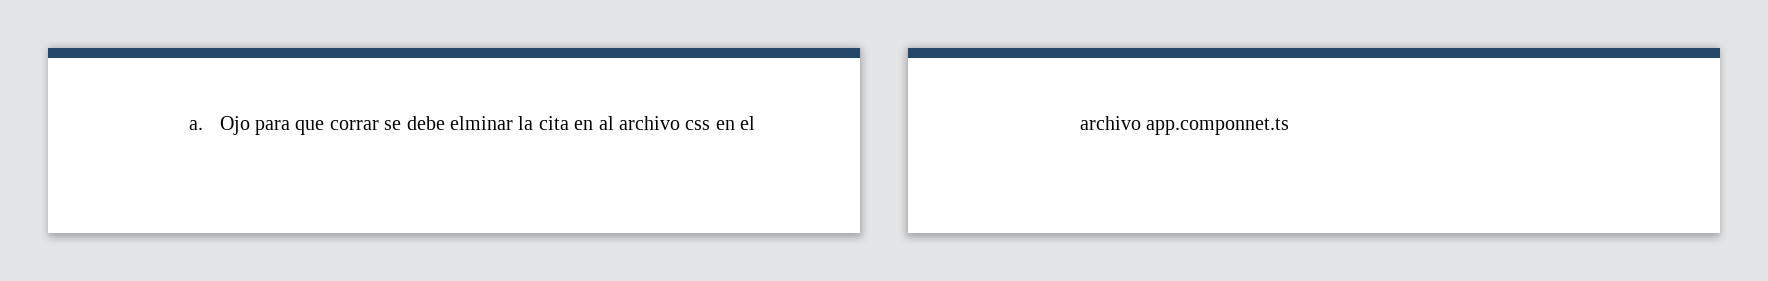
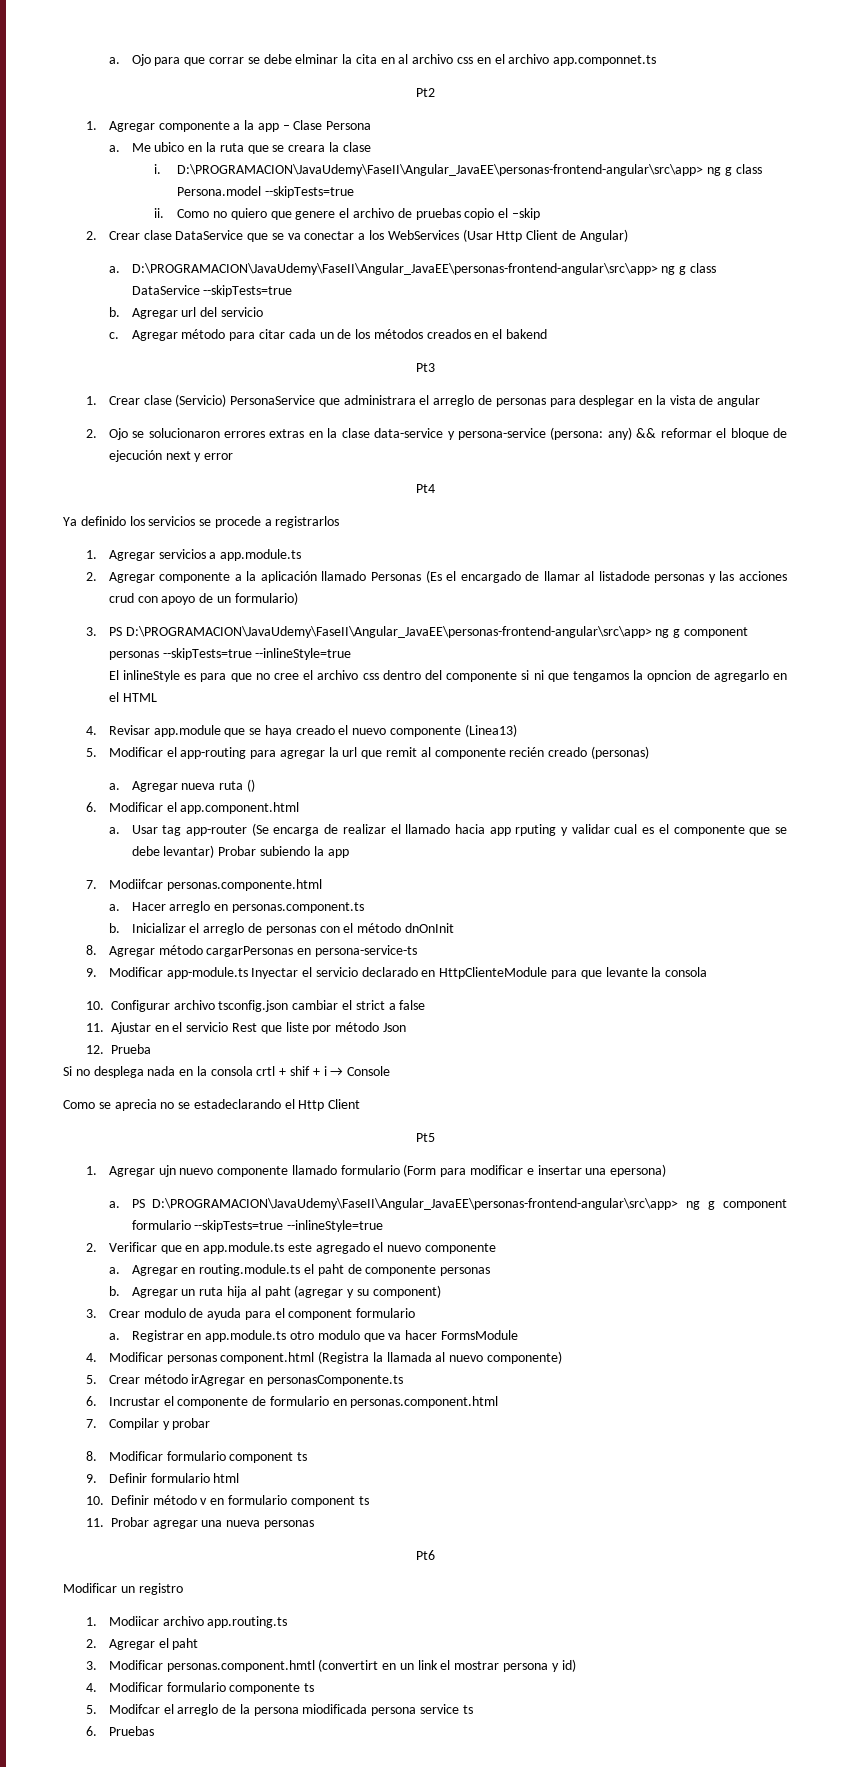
(1289, 126) none -> [415,88,435,97] [85,120,372,132] [108,142,371,154] [154,164,762,176] [177,186,355,198] [154,208,540,220] [85,229,628,242] [108,263,716,275] [131,285,293,297] [108,307,263,319] [108,329,547,341] [415,363,435,372] [85,394,761,407] [85,427,787,440] [108,450,234,462] [415,484,435,493] [63,516,340,528] [85,549,302,561] [85,570,787,583] [108,592,298,605] [85,626,748,638] [108,648,352,660] [108,670,787,682] [108,692,157,702] [85,724,517,737] [85,746,649,759] [108,779,255,792] [85,802,300,814] [108,823,788,836] [131,845,349,858] [85,879,322,891] [108,901,364,913] [108,923,454,935] [85,945,417,957] [85,967,708,979] [85,1000,426,1012] [85,1022,406,1034] [85,1044,151,1054] [63,1066,391,1078] [63,1099,361,1111] [415,1133,435,1142] [85,1164,667,1177] [108,1198,787,1210] [131,1220,384,1232] [85,1242,496,1254] [108,1264,491,1276] [108,1285,441,1298] [85,1308,416,1320] [108,1330,518,1342] [85,1351,562,1364] [85,1374,403,1386] [85,1396,499,1408] [85,1418,211,1430] [85,1451,308,1463] [85,1473,240,1483] [85,1495,369,1507] [85,1517,314,1529] [415,1550,435,1560] [63,1583,183,1595] [85,1616,288,1628] [85,1638,199,1650] [85,1659,576,1672] [85,1682,315,1694] [85,1704,473,1716] [85,1726,154,1736] // Pt2 // 1. Agregar componente a la app – Clase Persona // a. Me ubico en la ruta que se creara la clase // i. D:\PROGRAMACION\JavaUdemy\FaseII\Angular_JavaEE\personas-frontend-angular\src\app> ng g class Persona.model --skipTests=true // ii. Como no quiero que genere el archivo de pruebas copio el –skip // 2. Crear clase DataService que se va conectar a los WebServices (Usar Http Client de Angular) // a. D:\PROGRAMACION\JavaUdemy\FaseII\Angular_JavaEE\personas-frontend-angular\src\app> ng g class DataService --skipTests=true // b. Agregar url del servicio // c. Agregar método para citar cada un de los métodos creados en el bakend // Pt3 // 1. Crear clase (Servicio) PersonaService que administrara el arreglo de personas para desplegar en la vista de angular // 2. Ojo se solucionaron errores extras en la clase data-service y persona-service (persona: any) && reformar el bloque de ejecución next y error // Pt4 // Ya definido los servicios se procede a registrarlos // 1. Agregar servicios a app.module.ts // 2. Agregar componente a la aplicación llamado Personas (Es el encargado de llamar al listadode personas y las acciones crud con apoyo de un formulario) // 3. PS D:\PROGRAMACION\JavaUdemy\FaseII\Angular_JavaEE\personas-frontend-angular\src\app> ng g component personas --skipTests=true --inlineStyle=true // El inlineStyle es para que no cree el archivo css dentro del componente si ni que tengamos la opncion de agregarlo en el HTML // 4. Revisar app.module que se haya creado el nuevo componente (Linea13) // 5. Modificar el app-routing para agregar la url que remit al componente recién creado (personas) // a. Agregar nueva ruta () // 6. Modificar el app.component.html // a. Usar tag app-router (Se encarga de realizar el llamado hacia app rputing y validar cual es el componente que se debe levantar) Probar subiendo la app // 7. Modiifcar personas.componente.html // a. Hacer arreglo en personas.component.ts // b. Inicializar el arreglo de personas con el método dnOnInit // 8. Agregar método cargarPersonas en persona-service-ts // 9. Modificar app-module.ts Inyectar el servicio declarado en HttpClienteModule para que levante la consola // 10. Configurar archivo tsconfig.json cambiar el strict a false // 11. Ajustar en el servicio Rest que liste por método Json // 12. Prueba // Si no desplega nada en la consola crtl + shif + i → Console // Como se aprecia no se estadeclarando el Http Client // Pt5 // 1. Agregar ujn nuevo componente llamado formulario (Form para modificar e insertar una epersona) // a. PS D:\PROGRAMACION\JavaUdemy\FaseII\Angular_JavaEE\personas-frontend-angular\src\app> ng g component formulario --skipTests=true --inlineStyle=true // 2. Verificar que en app.module.ts este agregado el nuevo componente // a. Agregar en routing.module.ts el paht de componente personas // b. Agregar un ruta hija al paht (agregar y su component) // 3. Crear modulo de ayuda para el component formulario // a. Registrar en app.module.ts otro modulo que va hacer FormsModule // 4. Modificar personas component.html (Registra la llamada al nuevo componente) // 5. Crear método irAgregar en personasComponente.ts // 6. Incrustar el componente de formulario en personas.component.html // 7. Compilar y probar // 8. Modificar formulario component ts // 9. Definir formulario html // 10. Definir método v en formulario component ts // 11. Probar agregar una nueva personas // Pt6 // Modificar un registro // 1. Modiicar archivo app.routing.ts // 2. Agregar el paht // 3. Modificar personas.component.hmtl (convertirt en un link el mostrar persona y id) // 4. Modificar formulario componente ts // 5. Modifcar el arreglo de la persona miodificada persona service ts // 6. Pruebas

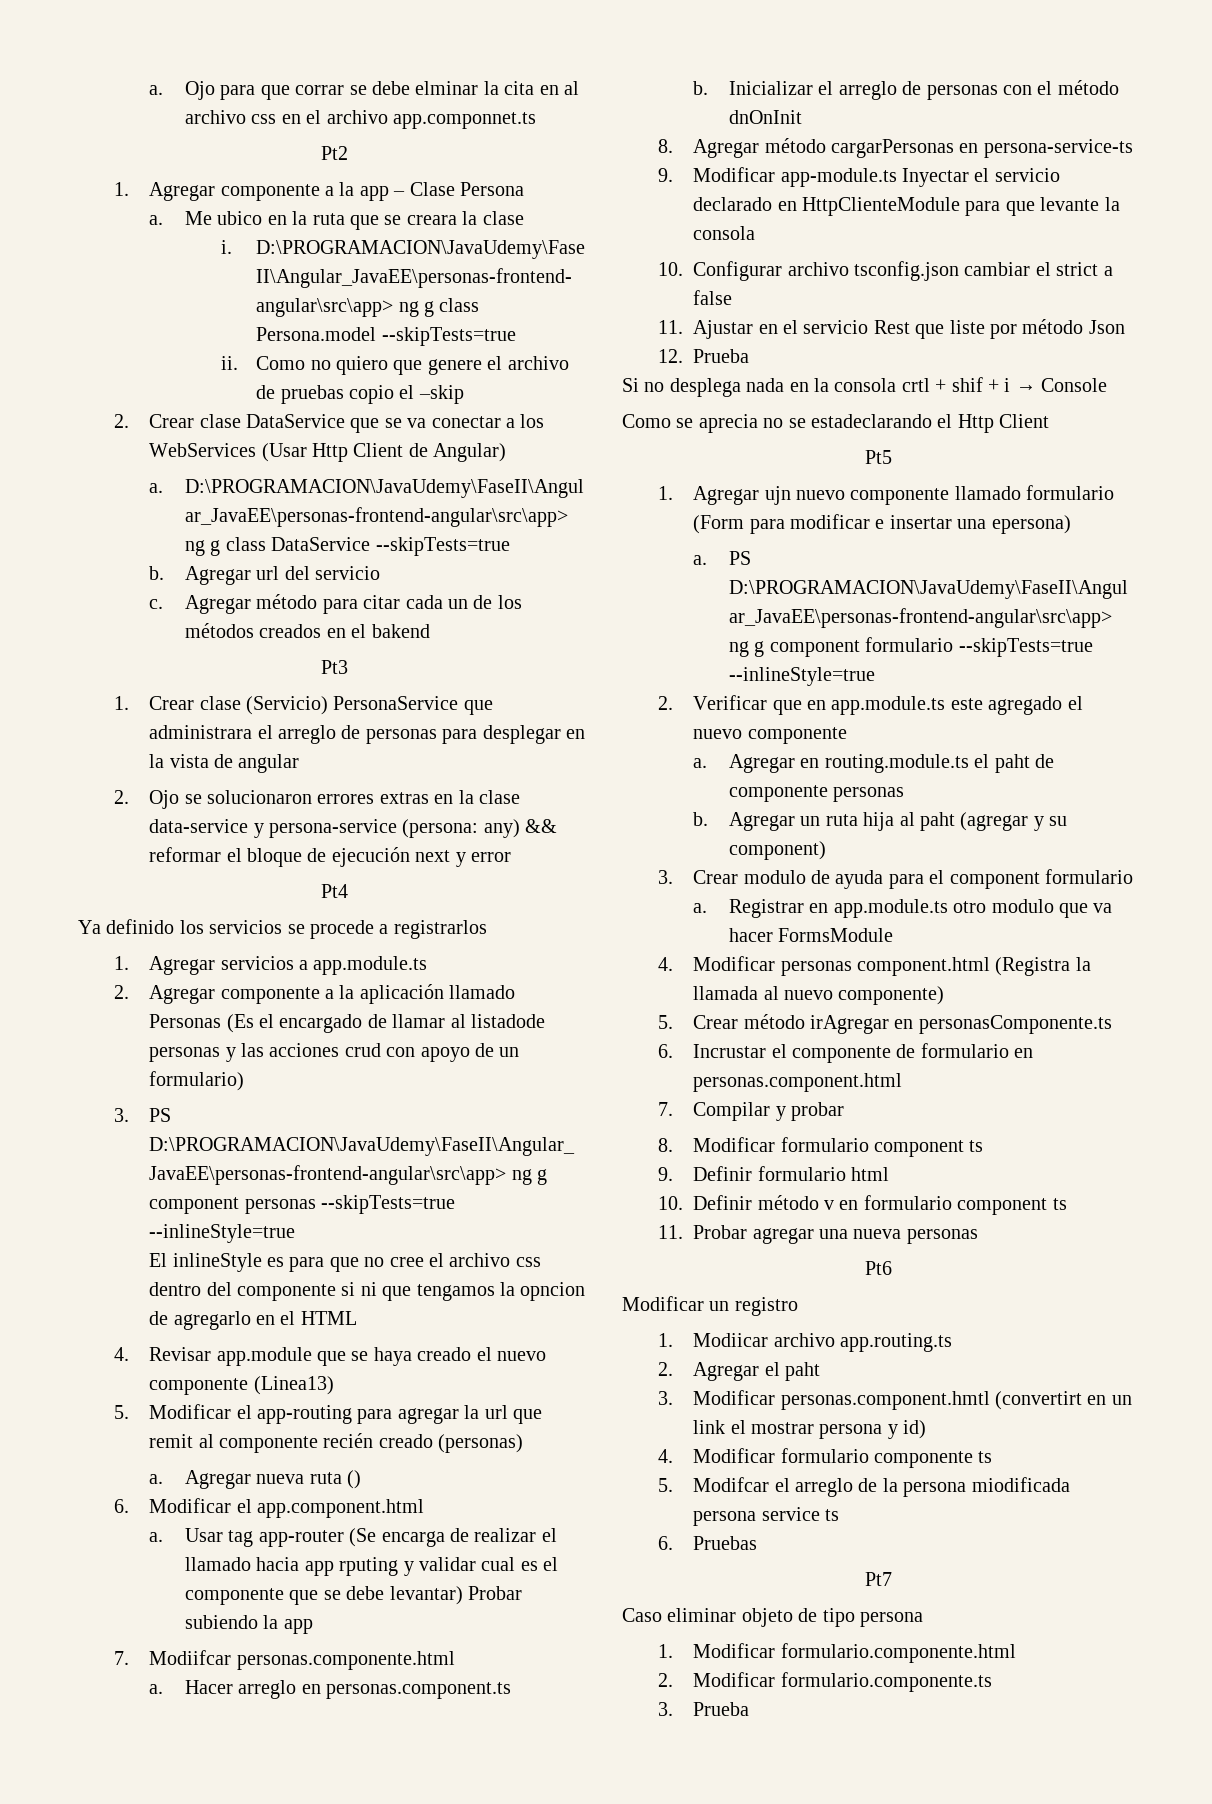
(154, 1731) none -> [864,1572,892,1586] [622,1608,923,1627] [657,1643,1016,1663] [657,1672,992,1692] [657,1702,750,1716] // Pt7 // Caso eliminar objeto de tipo persona // 1. Modificar formulario.componente.html // 2. Modificar formulario.componente.ts // 3. Prueba

